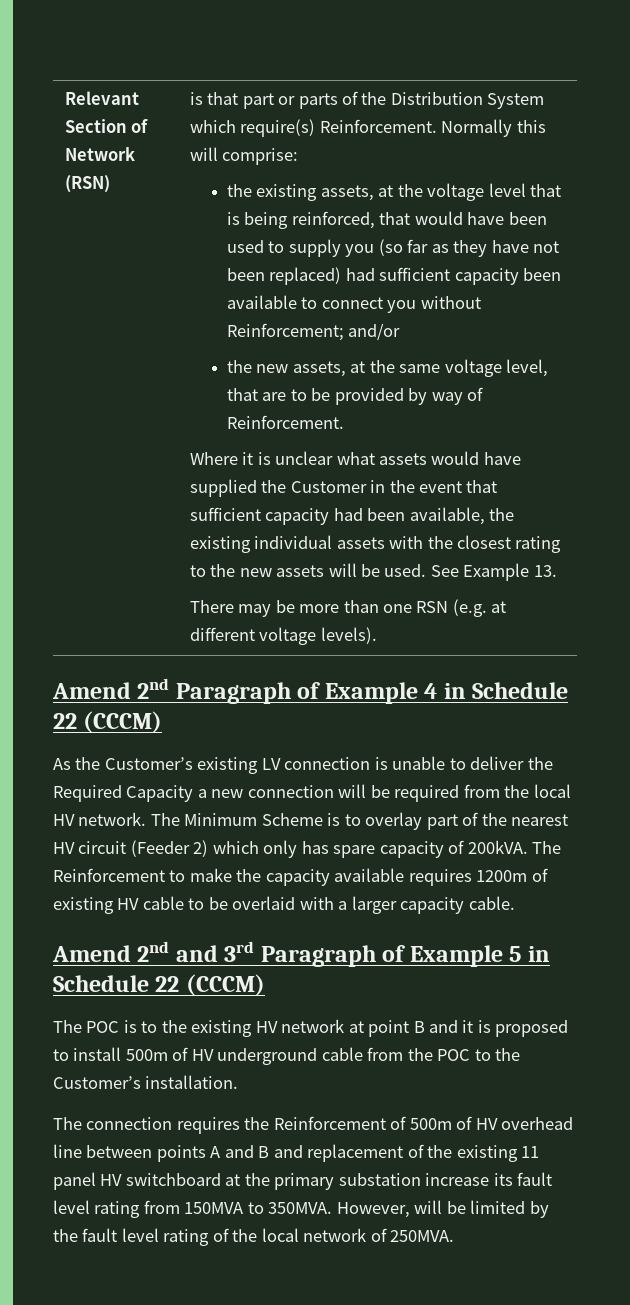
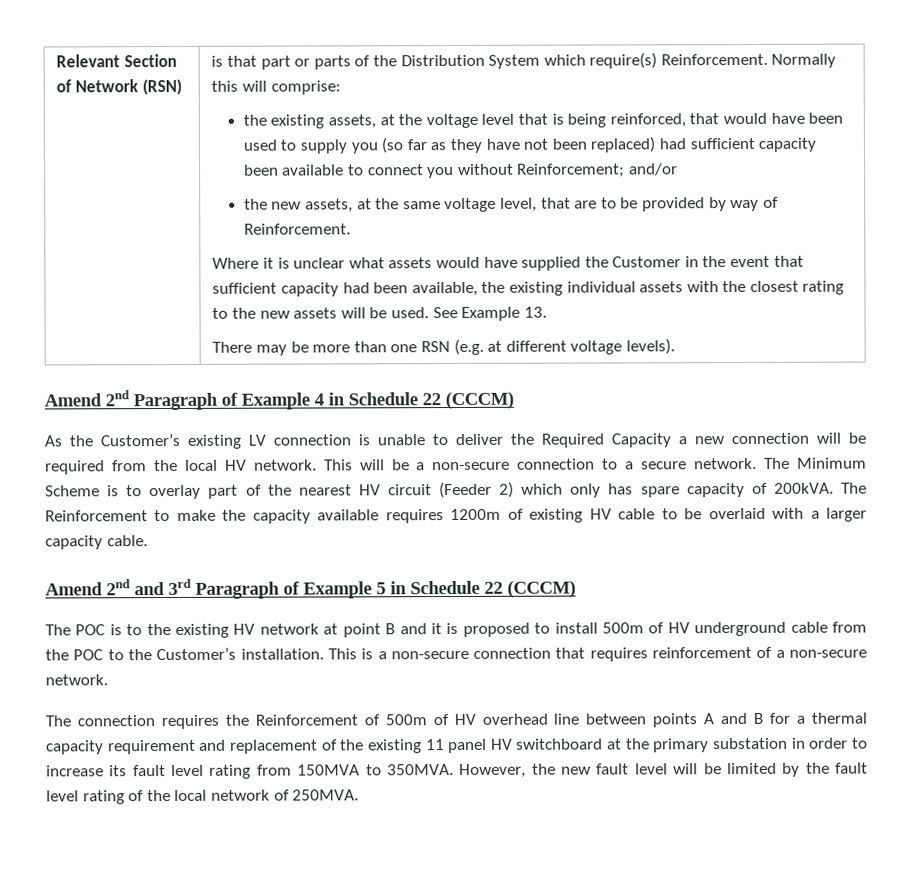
(147, 819) none -> [323,457,758,471] This will be a non-secure connection to a secure network.
(239, 1082) none -> [327,646,867,662] [45,674,108,686] This is a non-secure connection that requires reinforcement of a non-secure network.
(270, 1152) none -> [769,712,868,724] [46,739,196,755] for a thermal capacity requirement
(421, 1179) none -> [791,737,868,749] in order to
(410, 1210) none -> [531,763,668,775] the new fault level

